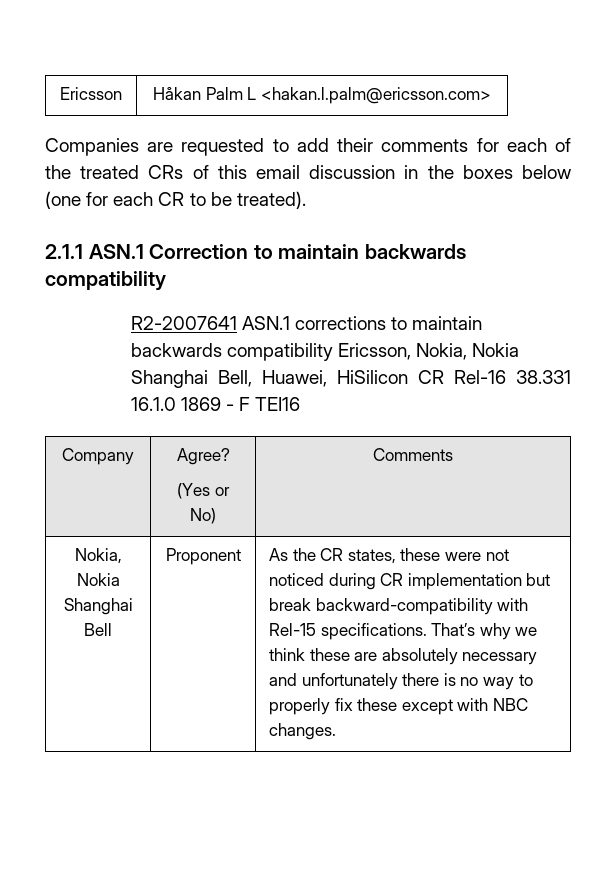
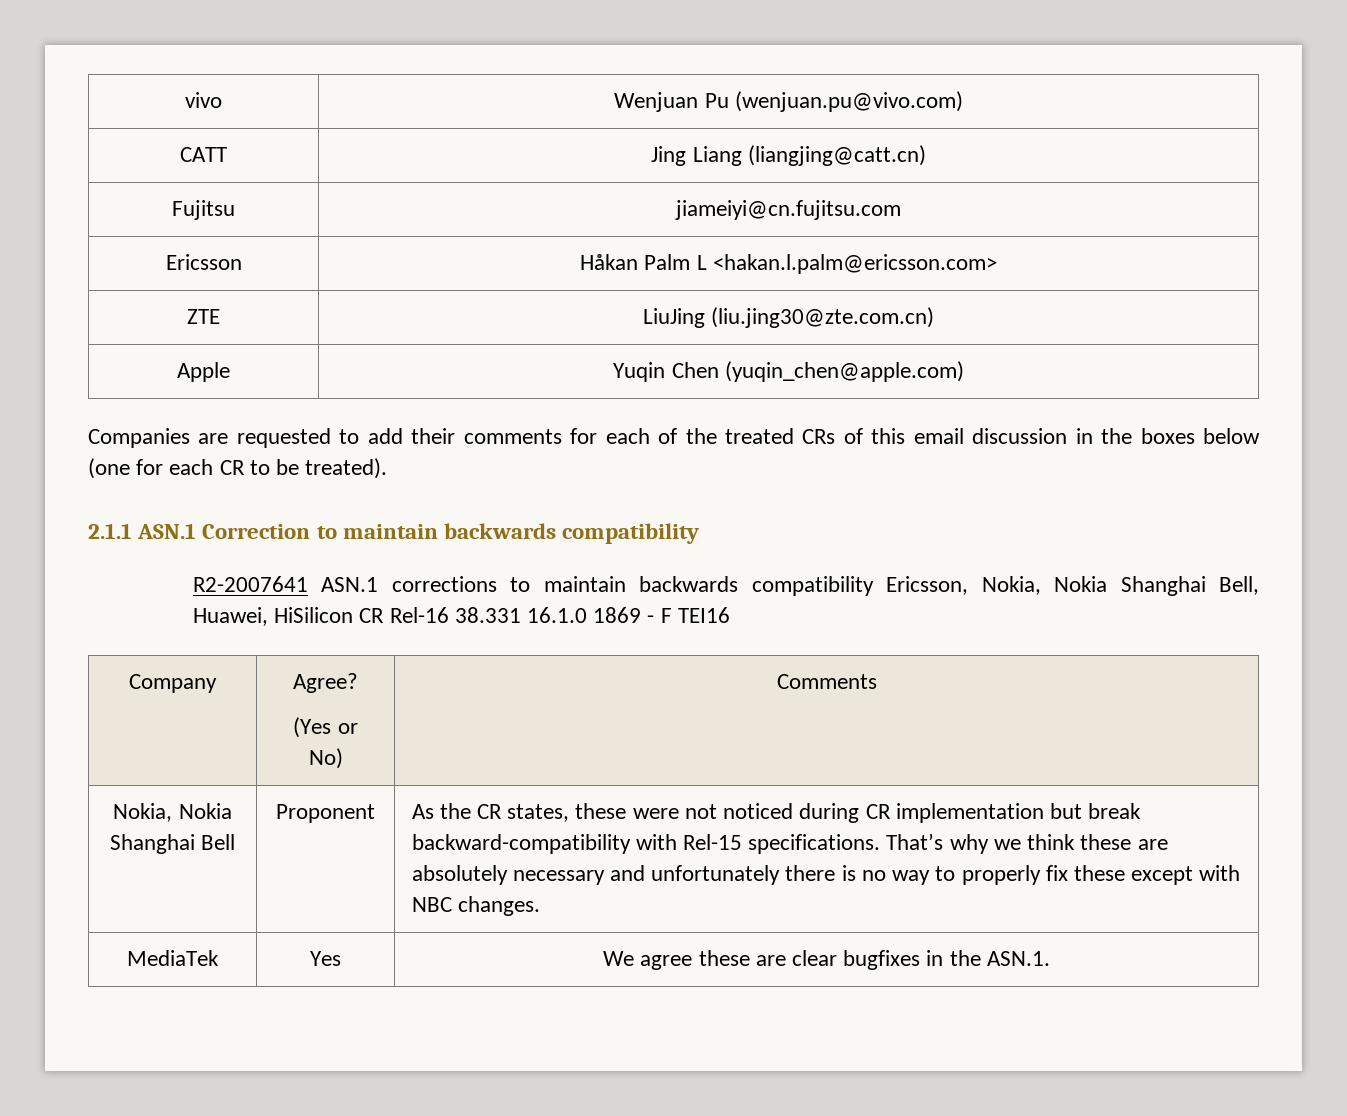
(60, 93) none -> [185,92,222,108] [614,91,963,112] [180,147,227,162] [651,145,926,166] [172,200,235,220] [675,200,901,220] vivo | Wenjuan Pu (wenjuan.pu@vivo.com) // CATT | Jing Liang (liangjing@catt.cn) // Fujitsu | jiameiyi@cn.fujitsu.com //
(491, 95) none -> [187,309,220,324] [642,307,935,328] [177,362,230,382] [613,361,964,382] // ZTE | LiuJing (liu.jing30@zte.com.cn) // Apple | Yuqin Chen (yuqin_chen@apple.com)
(337, 731) none -> [127,950,219,966] [310,951,341,966] [603,950,1050,970] // MediaTek | Yes | We agree these are clear bugfixes in the ASN.1.

